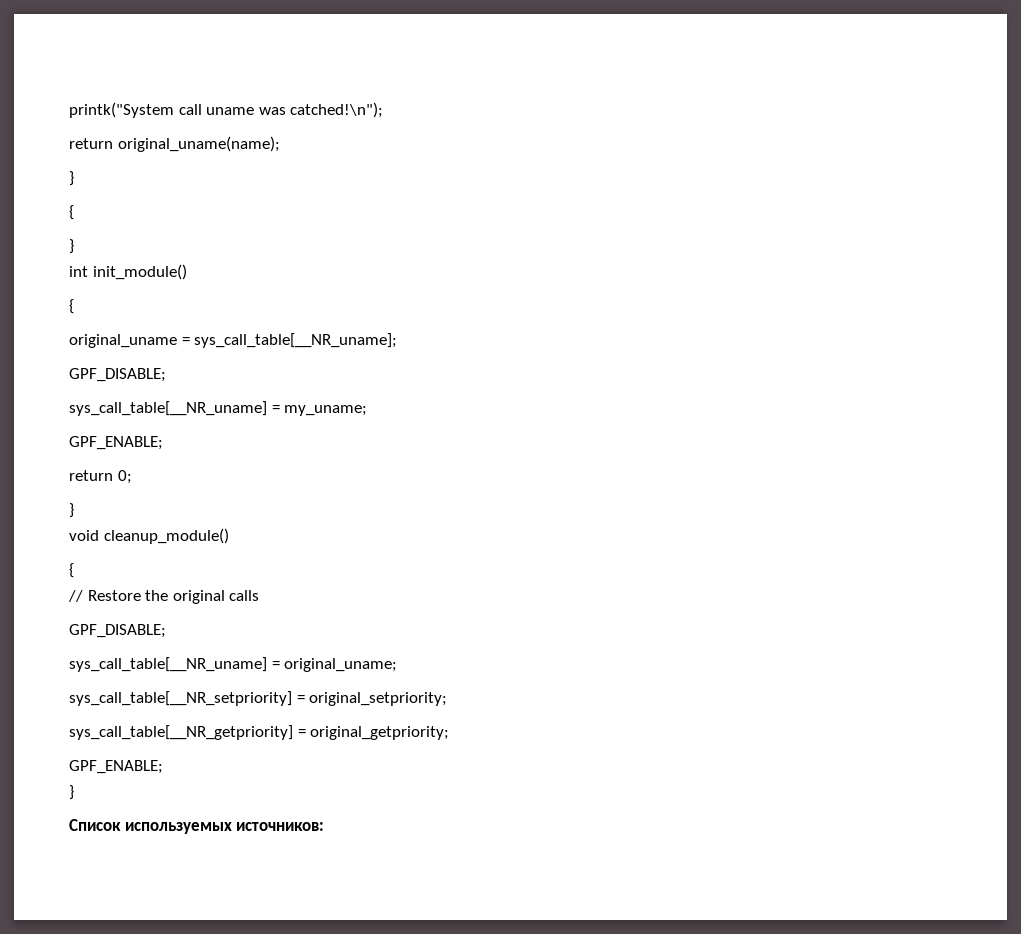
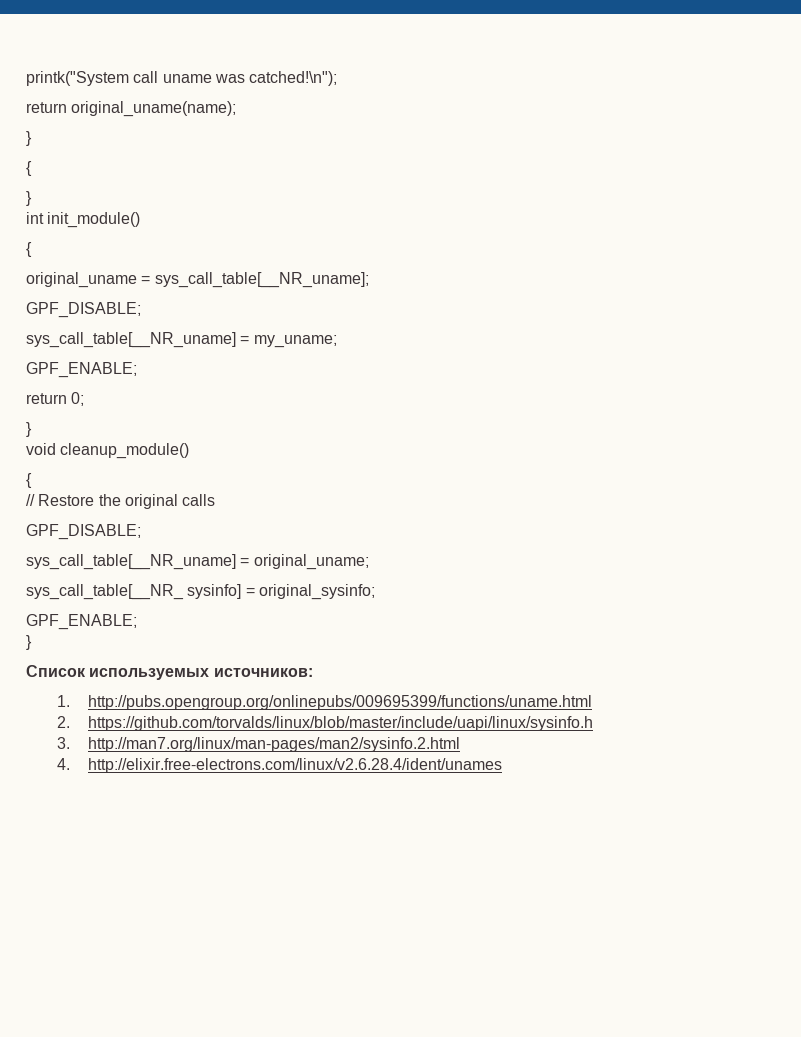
[69,691,448,706] [69,725,450,740] sys_call_table[__NR_setpriority] = original_setpriority; // sys_call_table[__NR_getpriority] = original_getpriority; -> [26,584,375,600] sys_call_table[__NR_ sysinfo] = original_sysinfo;
(325, 826) none -> [57,695,593,710] [57,716,594,731] [57,737,461,752] [57,758,503,773] // 1. http://pubs.opengroup.org/onlinepubs/009695399/functions/uname.html // 2. https://github.com/torvalds/linux/blob/master/include/uapi/linux/sysinfo.h // 3. http://man7.org/linux/man-pages/man2/sysinfo.2.html // 4. http://elixir.free-electrons.com/linux/v2.6.28.4/ident/unames

